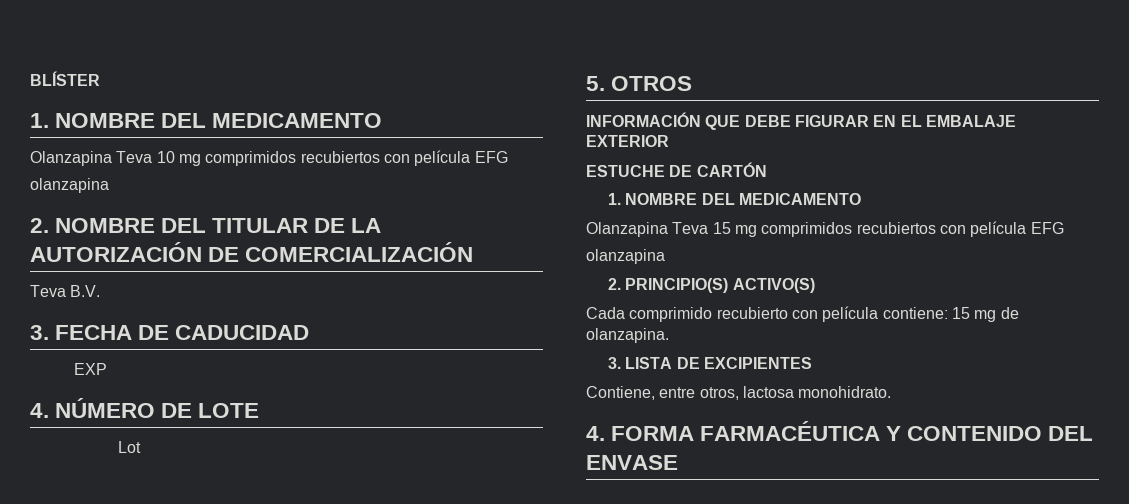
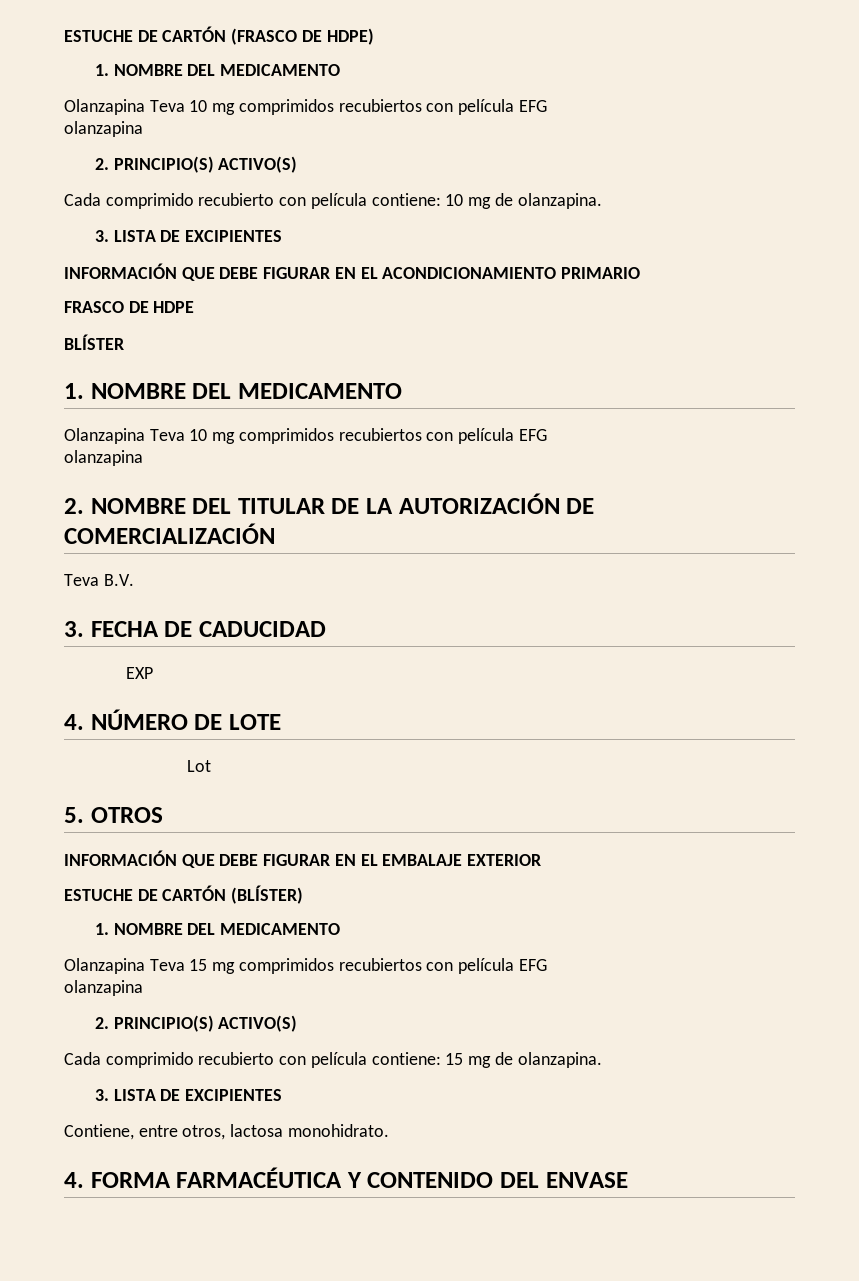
(30, 78) none -> [64,26,374,45] [94,64,341,76] [64,99,547,115] [64,121,143,137] [94,156,298,173] [64,193,602,209] [94,230,283,242] [64,263,641,281] [64,301,195,313] ESTUCHE DE CARTÓN (FRASCO DE HDPE) // 1. NOMBRE DEL MEDICAMENTO // Olanzapina Teva 10 mg comprimidos recubiertos con película EFG // olanzapina // 2. PRINCIPIO(S) ACTIVO(S) // Cada comprimido recubierto con película contiene: 10 mg de olanzapina. // 3. LISTA DE EXCIPIENTES // INFORMACIÓN QUE DEBE FIGURAR EN EL ACONDICIONAMIENTO PRIMARIO // FRASCO DE HDPE //
(767, 169) none -> [231,885,304,904] (BLÍSTER)

